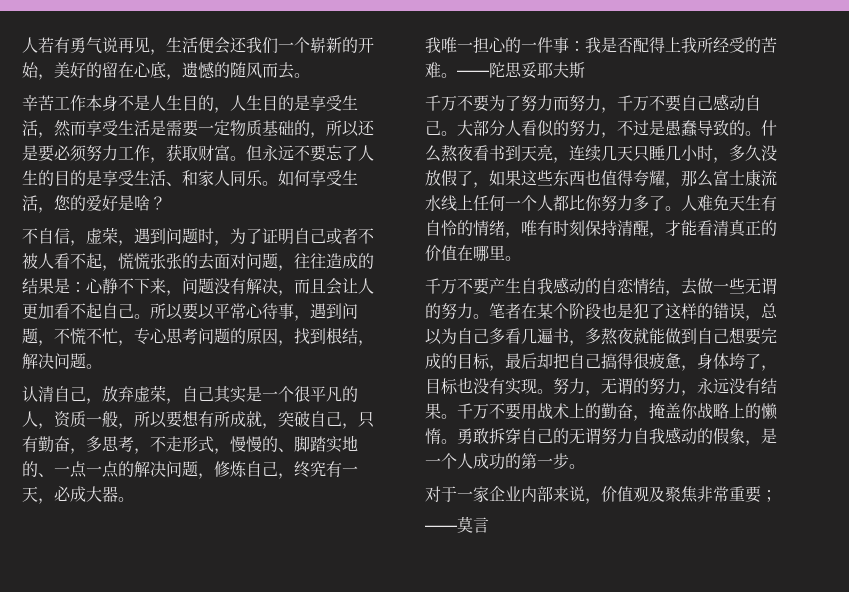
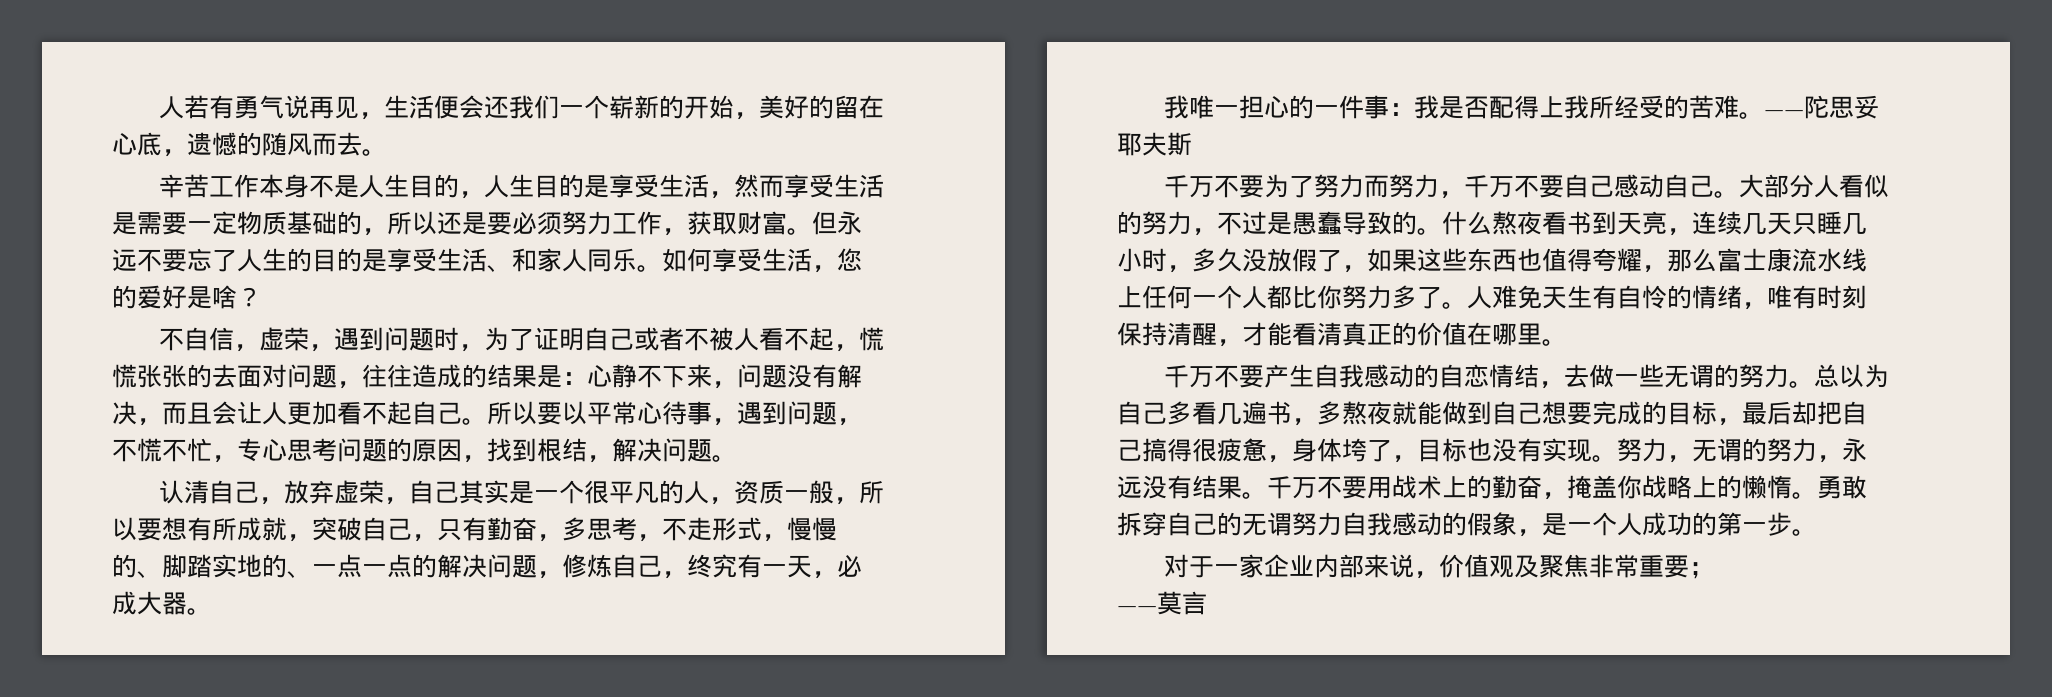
[489,302,761,321] 笔者在某个阶段也是犯了这样的错误， -> (1815, 384) none

